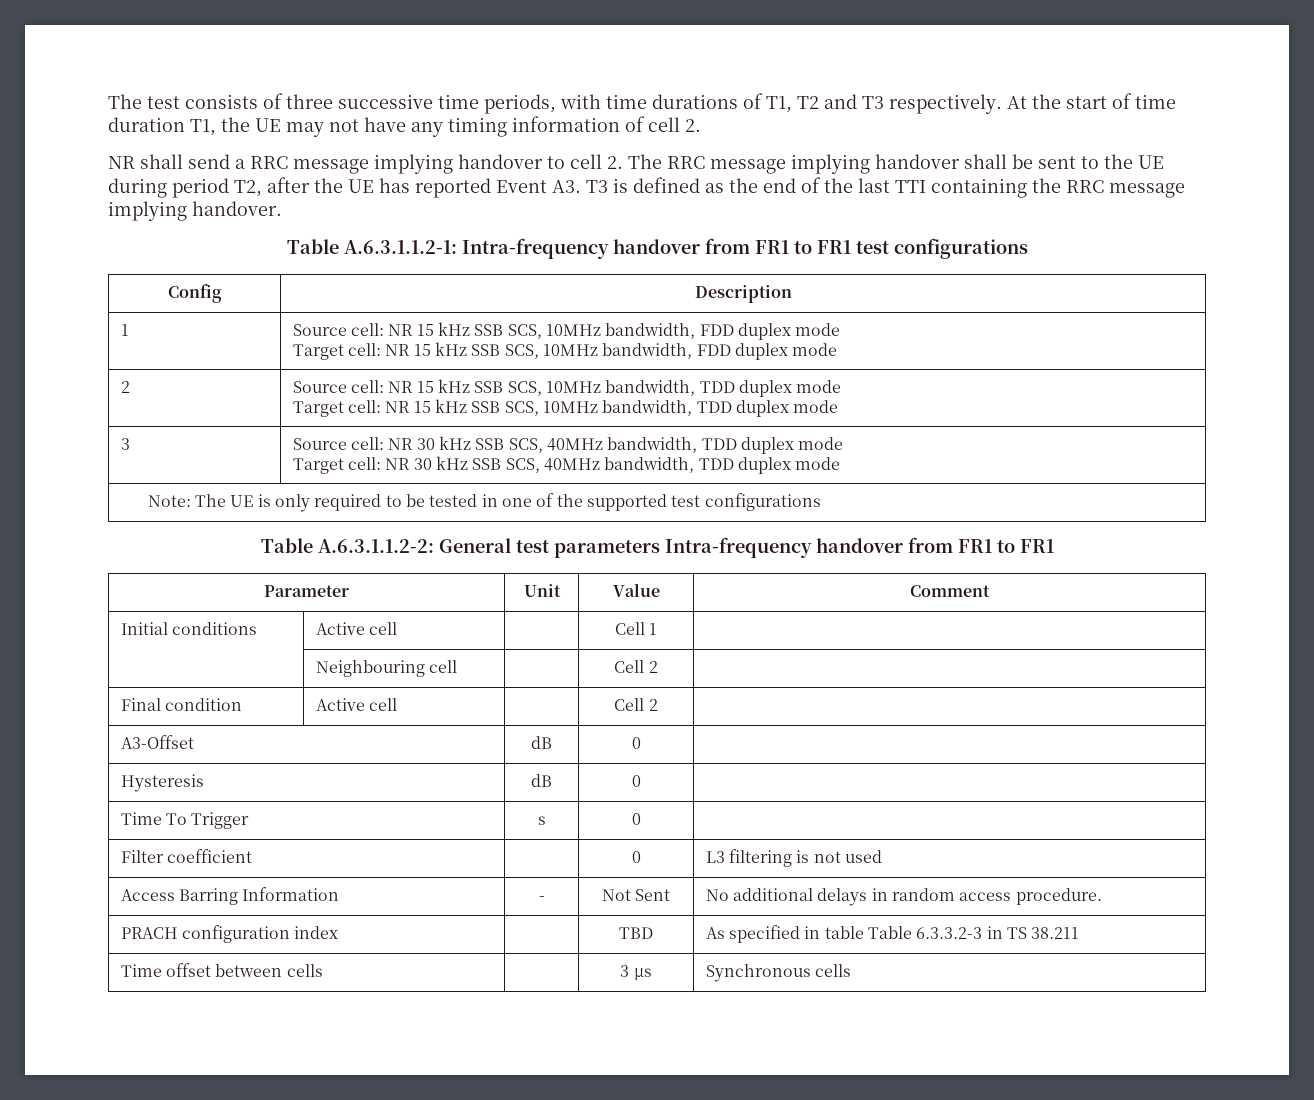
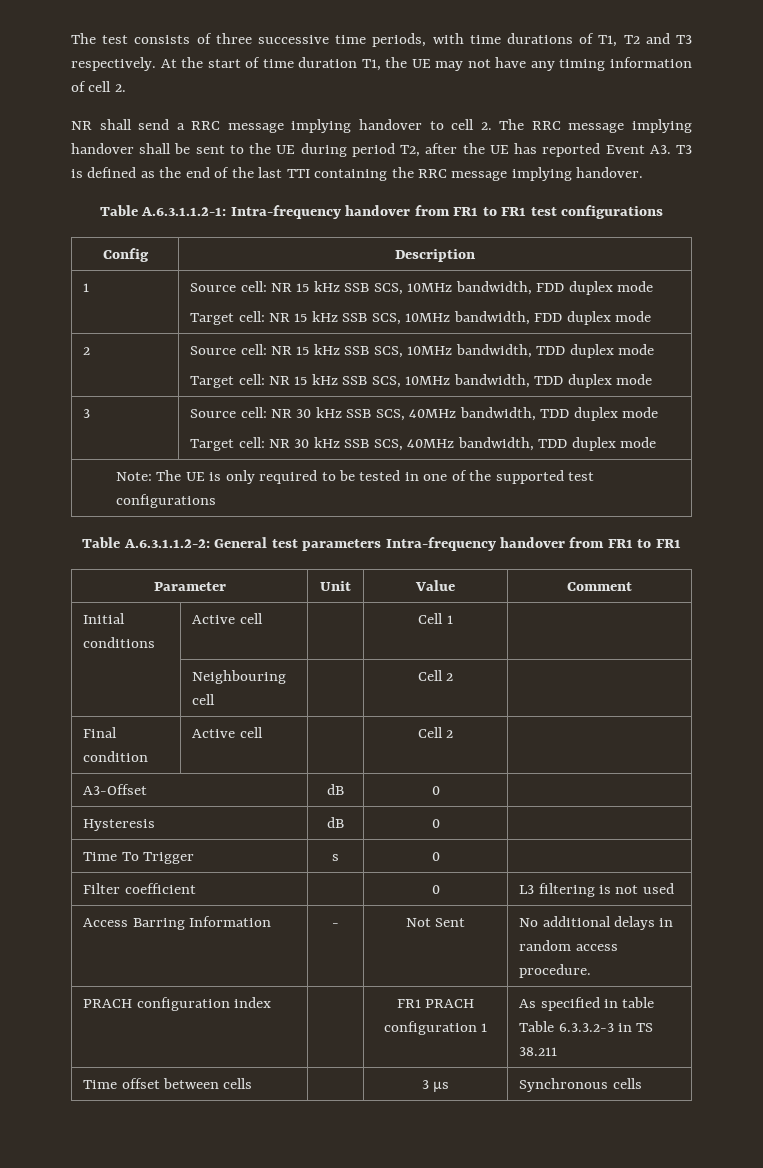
[619,927,653,939] TBD -> [396,999,475,1008] [383,1021,488,1035] FR1 PRACH configuration 1

